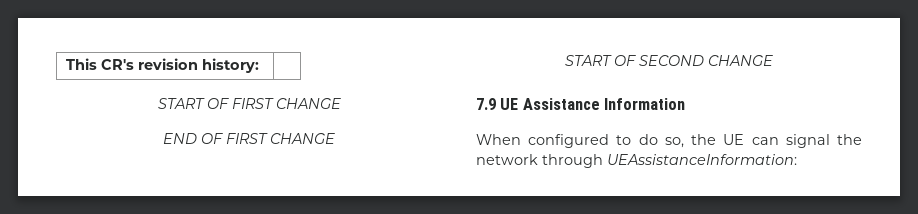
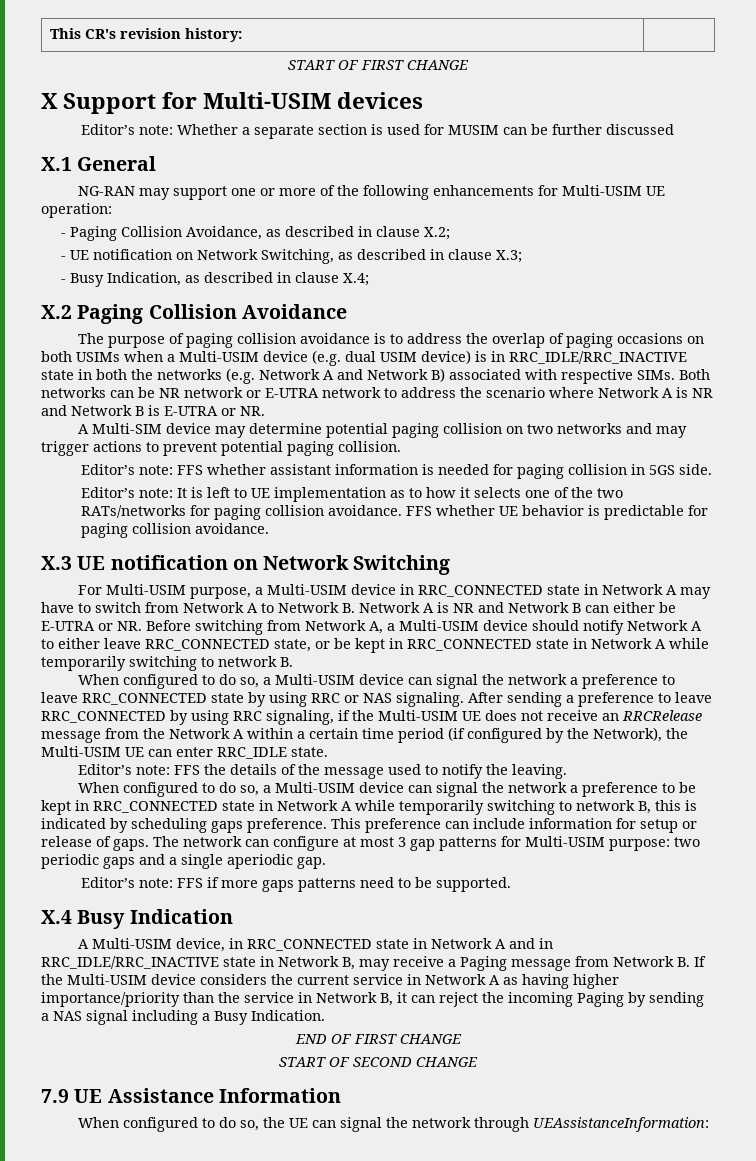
(341, 103) none -> [41,92,424,114] [80,124,674,139] [41,156,157,171] [77,185,665,200] [41,203,112,218] [60,226,450,241] [60,249,522,264] [60,272,369,287] [41,304,347,324] [77,333,704,348] [41,350,687,366] [41,368,710,384] [41,387,713,398] [41,405,265,416] [77,423,687,438] [41,441,401,456] [80,464,712,479] [80,487,623,502] [80,505,708,520] [80,523,269,538] [41,555,451,575] [77,584,711,599] [41,602,676,613] [41,620,702,635] [41,638,709,653] [41,656,293,671] [77,674,675,689] [41,692,712,707] [41,710,702,725] [41,727,688,743] [41,746,328,759] [77,764,567,779] [77,782,696,797] [41,800,697,815] [41,818,697,833] [41,836,700,851] [41,854,326,869] [80,877,511,892] [41,909,233,929] [77,938,553,952] [41,956,706,971] [41,974,619,989] [41,992,704,1007] [41,1010,325,1025] // X Support for Multi-USIM devices // Editor’s note: Whether a separate section is used for MUSIM can be further discussed // X.1 General // NG-RAN may support one or more of the following enhancements for Multi-USIM UE operation: // - Paging Collision Avoidance, as described in clause X.2; // - UE notification on Network Switching, as described in clause X.3; // - Busy Indication, as described in clause X.4; // X.2 Paging Collision Avoidance // The purpose of paging collision avoidance is to address the overlap of paging occasions on both USIMs when a Multi-USIM device (e.g. dual USIM device) is in RRC_IDLE/RRC_INACTIVE state in both the networks (e.g. Network A and Network B) associated with respective SIMs. Both networks can be NR network or E-UTRA network to address the scenario where Network A is NR and Network B is E-UTRA or NR. // A Multi-SIM device may determine potential paging collision on two networks and may trigger actions to prevent potential paging collision. // Editor’s note: FFS whether assistant information is needed for paging collision in 5GS side. // Editor’s note: It is left to UE implementation as to how it selects one of the two RATs/networks for paging collision avoidance. FFS whether UE behavior is predictable for paging collision avoidance. // X.3 UE notification on Network Switching // For Multi-USIM purpose, a Multi-USIM device in RRC_CONNECTED state in Network A may have to switch from Network A to Network B. Network A is NR and Network B can either be E-UTRA or NR. Before switching from Network A, a Multi-USIM device should notify Network A to either leave RRC_CONNECTED state, or be kept in RRC_CONNECTED state in Network A while temporarily switching to network B. // When configured to do so, a Multi-USIM device can signal the network a preference to leave RRC_CONNECTED state by using RRC or NAS signaling. After sending a preference to leave RRC_CONNECTED by using RRC signaling, if the Multi-USIM UE does not receive an RRCRelease message from the Network A within a certain time period (if configured by the Network), the Multi-USIM UE can enter RRC_IDLE state. // Editor’s note: FFS the details of the message used to notify the leaving. // When configured to do so, a Multi-USIM device can signal the network a preference to be kept in RRC_CONNECTED state in Network A while temporarily switching to network B, this is indicated by scheduling gaps preference. This preference can include information for setup or release of gaps. The network can configure at most 3 gap patterns for Multi-USIM purpose: two periodic gaps and a single aperiodic gap. // Editor’s note: FFS if more gaps patterns need to be supported. // X.4 Busy Indication // A Multi-USIM device, in RRC_CONNECTED state in Network A and in RRC_IDLE/RRC_INACTIVE state in Network B, may receive a Paging message from Network B. If the Multi-USIM device considers the current service in Network A as having higher importance/priority than the service in Network B, it can reject the incoming Paging by sending a NAS signal including a Busy Indication.

